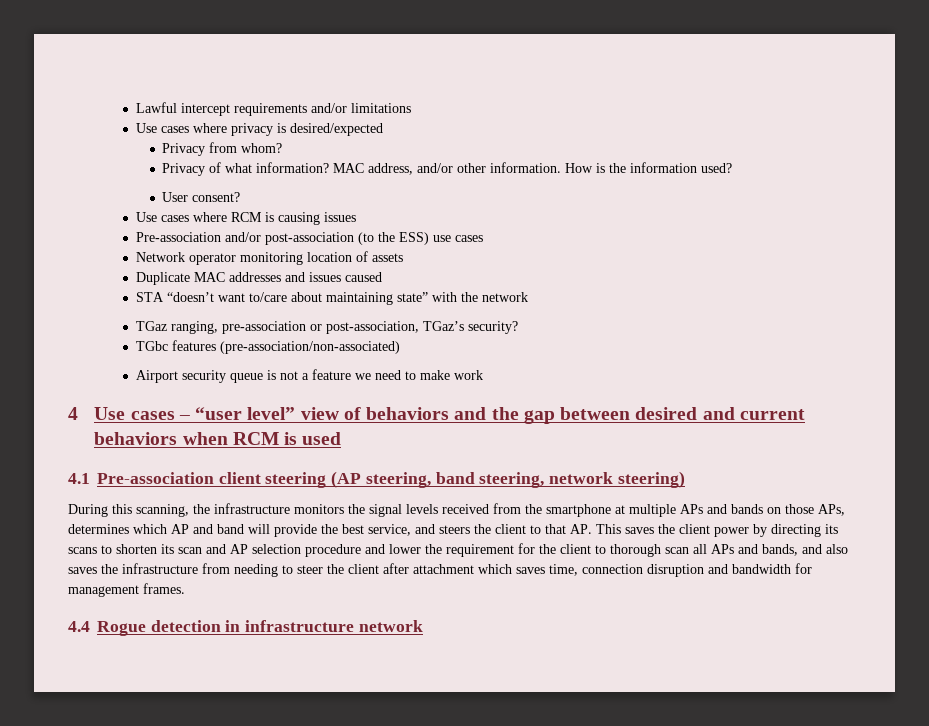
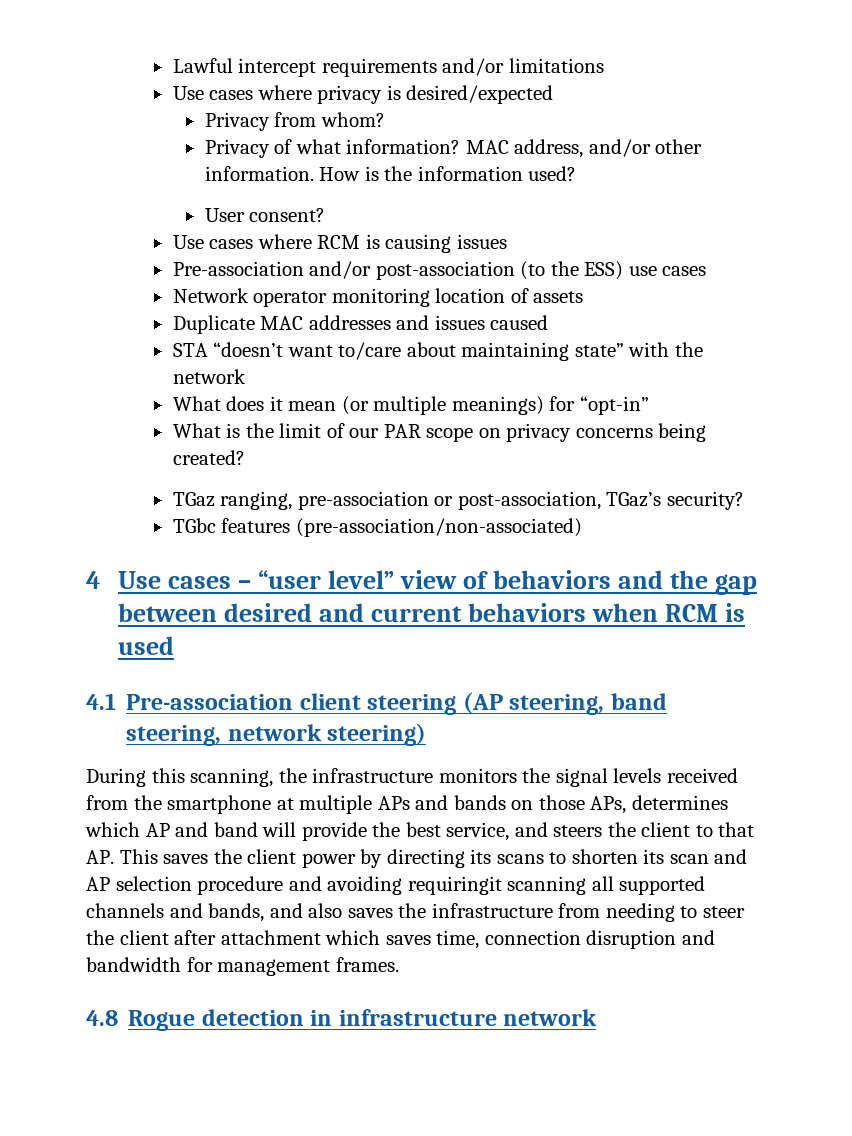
(528, 297) none -> [172,396,649,415] [172,423,707,442] [172,450,245,465] // What does it mean (or multiple meanings) for “opt-in” // What is the limit of our PAR scope on privacy concerns being created?
[135,369,483,383] // Airport security queue is not a feature we need to make work -> (582, 527) none
[389,543,734,557] lower the requirement for the client to thorough scan all APs -> [327,876,706,895] [86,903,164,918] avoiding requiringit scanning all supported channels
[68,621,90,632] 4.4 -> [86,1010,118,1026] 4.8

